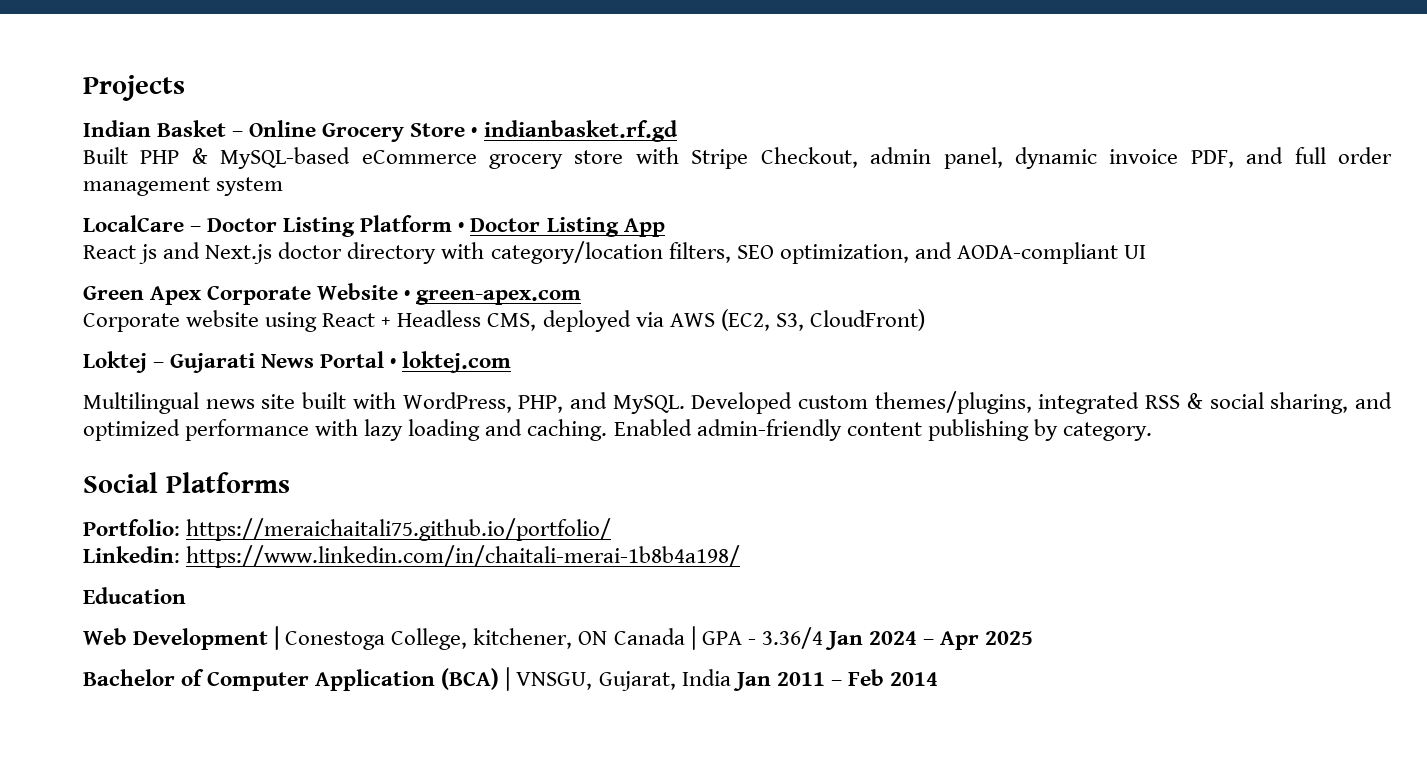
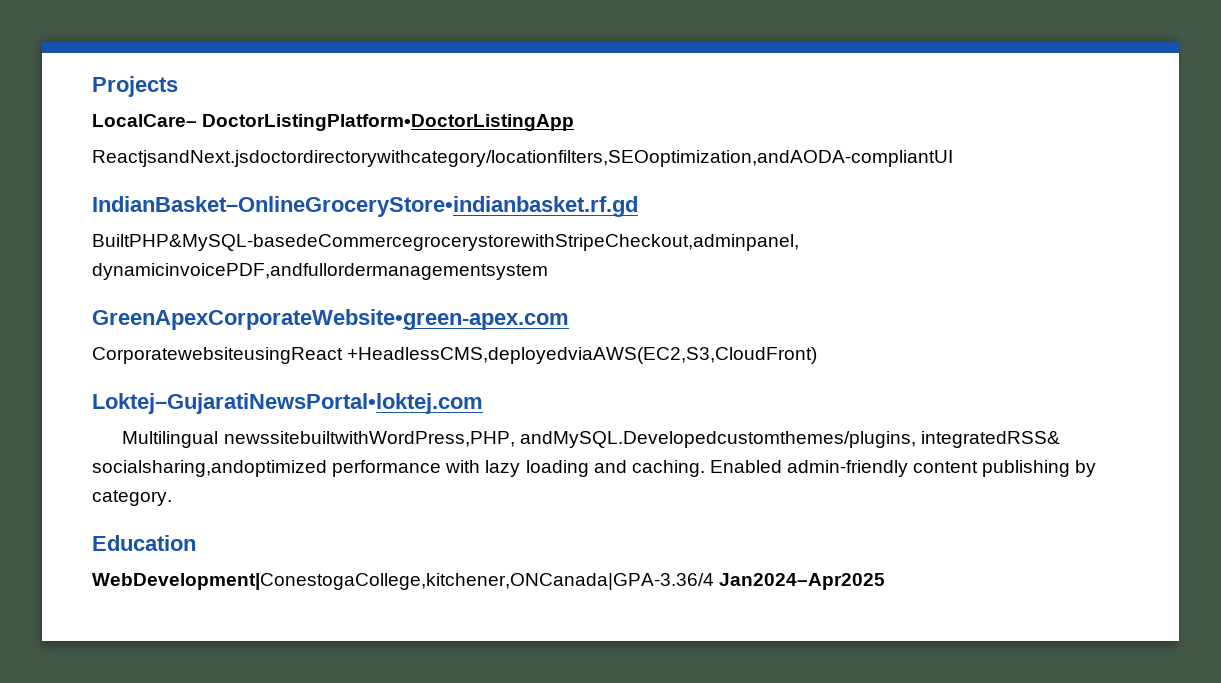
[83,120,678,142] [83,147,1392,169] [83,177,284,196] [83,215,665,237] [83,241,1146,264] [83,283,582,305] [83,309,925,332] [83,351,512,373] [83,391,1393,414] [83,419,180,441] Indian Basket – Online Grocery Store • indianbasket.rf.gd // Built PHP & MySQL-based eCommerce grocery store with Stripe Checkout, admin panel, dynamic invoice PDF, and full order management system // LocalCare – Doctor Listing Platform • Doctor Listing App // React js and Next.js doctor directory with category/location filters, SEO optimization, and AODA-compliant UI // Green Apex Corporate Website • green-apex.com // Corporate website using React + Headless CMS, deployed via AWS (EC2, S3, CloudFront) // Loktej – Gujarati News Portal • loktej.com // Multilingual news site built with WordPress, PHP, and MySQL. Developed custom themes/plugins, integrated RSS & social sharing, and optimized -> [92,114,575,131] [92,150,953,167] [92,196,638,217] [92,234,799,251] [92,263,548,280] [92,309,569,330] [92,347,818,364] [92,393,483,414] [122,431,1060,448] [92,460,327,477] LocalCare– DoctorListingPlatform•DoctorListingApp // ReactjsandNext.jsdoctordirectorywithcategory/locationfilters,SEOoptimization,andAODA-compliantUI // IndianBasket–OnlineGroceryStore•indianbasket.rf.gd // BuiltPHP&MySQL-basedeCommercegrocerystorewithStripeCheckout,adminpanel, dynamicinvoicePDF,andfullordermanagementsystem // GreenApexCorporateWebsite•green-apex.com // CorporatewebsiteusingReact +HeadlessCMS,deployedviaAWS(EC2,S3,CloudFront) // Loktej–GujaratiNewsPortal•loktej.com // Multilingual newssitebuiltwithWordPress,PHP, andMySQL.Developedcustomthemes/plugins, integratedRSS& socialsharing,andoptimized
[83,472,290,493] [83,518,612,541] [83,545,741,568] [83,587,186,604] [83,626,1034,650] [83,667,938,691] Social Platforms // Portfolio: https://meraichaitali75.github.io/portfolio/ // Linkedin: https://www.linkedin.com/in/chaitali-merai-1b8b4a198/ // Education // Web Development | Conestoga College, kitchener, ON Canada | GPA - 3.36/4 Jan 2024 – Apr 2025 // Bachelor of Computer Application (BCA) | VNSGU, Gujarat, India Jan 2011 – Feb 2014 -> [92,535,196,551] [92,573,886,590] Education // WebDevelopment|ConestogaCollege,kitchener,ONCanada|GPA-3.36/4 Jan2024–Apr2025

